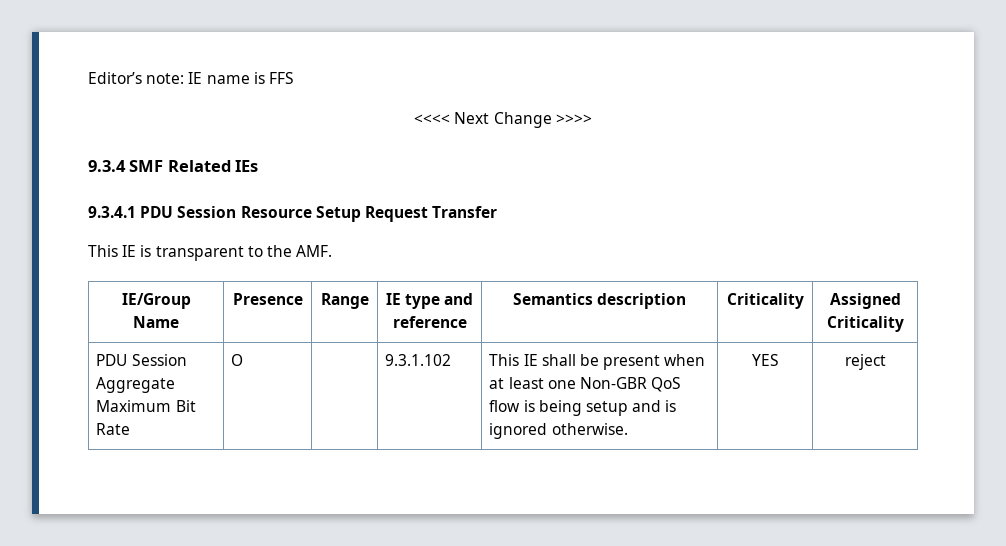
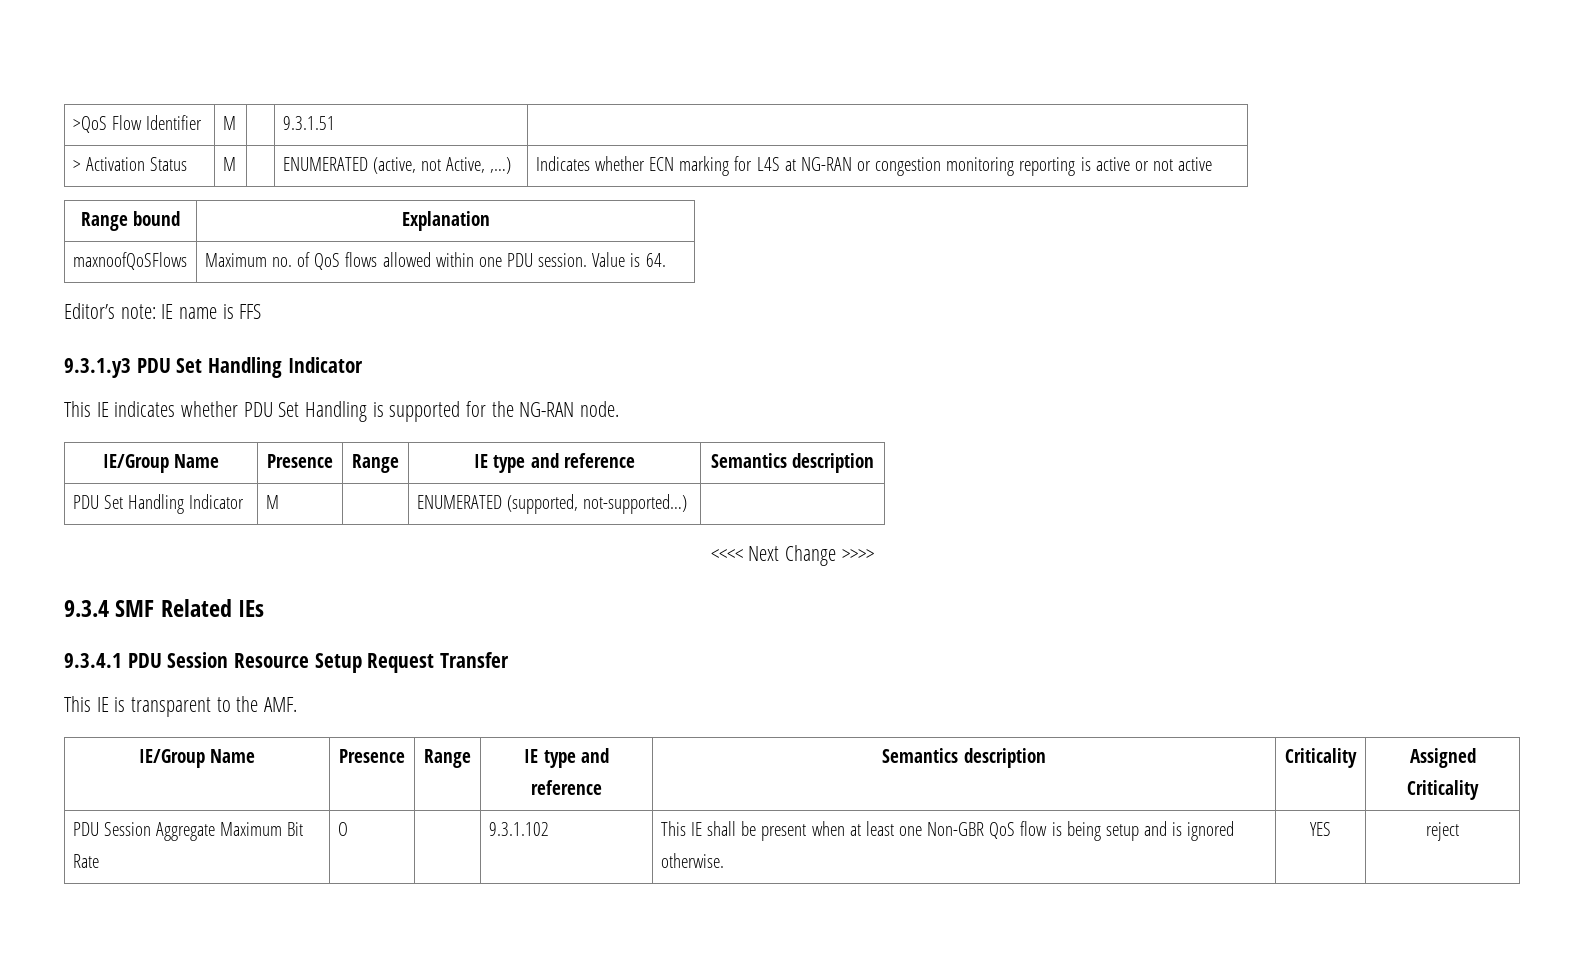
(88, 78) none -> [72,115,203,133] [222,116,236,130] [282,116,335,130] [72,157,188,171] [222,157,236,171] [282,157,512,174] [535,156,1213,176] [80,211,181,231] [401,211,490,231] [72,252,187,270] [204,252,666,270] >QoS Flow Identifier | M | | 9.3.1.51 | // > Activation Status | M | | ENUMERATED (active, not Active, ,…) | Indicates whether ECN marking for L4S at NG-RAN or congestion monitoring reporting is active or not active // Range bound | Explanation // maxnoofQoSFlows | Maximum no. of QoS flows allowed within one PDU session. Value is 64. //
(294, 78) none -> [64,357,363,378] [64,401,620,422] [102,454,220,473] [267,454,333,468] [352,454,399,473] [474,453,635,473] [710,453,875,473] [72,494,245,514] [265,495,279,509] [416,494,688,514] // 9.3.1.y3 PDU Set Handling Indicator // This IE indicates whether PDU Set Handling is supported for the NG-RAN node. // IE/Group Name | Presence | Range | IE type and reference | Semantics description // PDU Set Handling Indicator | M | | ENUMERATED (supported, not-supported…) |

